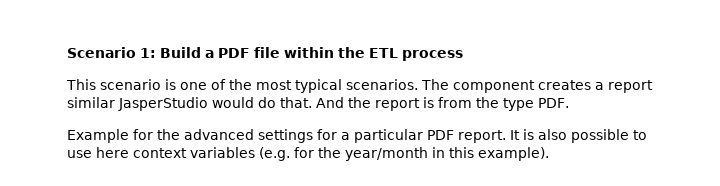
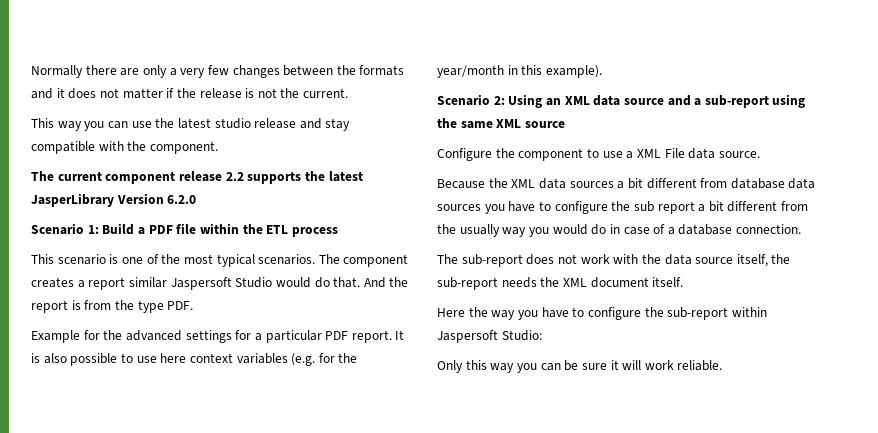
(67, 52) none -> [31,65,405,78] [31,88,349,99] [31,118,351,131] [31,141,218,154] [31,171,363,184] [31,193,197,207] Normally there are only a very few changes between the formats and it does not matter if the release is not the current. // This way you can use the latest studio release and stay compatible with the component. // The current component release 2.2 supports the latest JasperLibrary Version 6.2.0 //
[118,97,208,111] JasperStudio -> [170,277,273,290] Jaspersoft Studio
(549, 154) none -> [437,94,806,108] [437,118,565,129] [437,148,760,161] [437,178,816,189] [437,201,809,214] [437,224,802,237] [437,254,791,267] [437,277,684,290] [437,307,767,320] [437,330,542,343] [437,360,723,373] // Scenario 2: Using an XML data source and a sub-report using the same XML source // Configure the component to use a XML File data source. // Because the XML data sources a bit different from database data sources you have to configure the sub report a bit different from the usually way you would do in case of a database connection. // The sub-report does not work with the data source itself, the sub-report needs the XML document itself. // Here the way you have to configure the sub-report within Jaspersoft Studio: // Only this way you can be sure it will work reliable.

